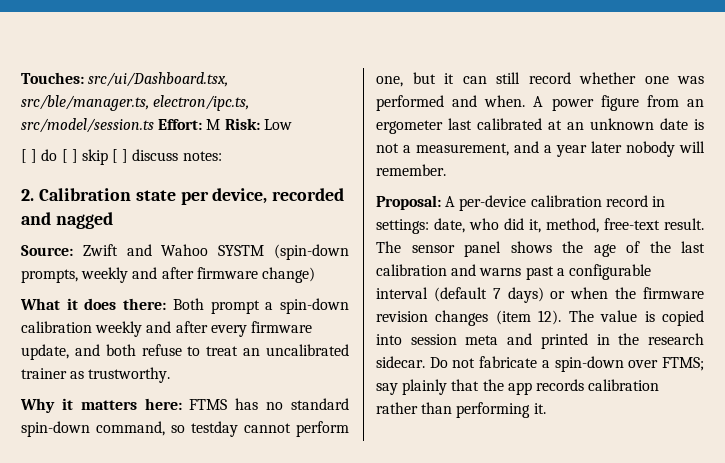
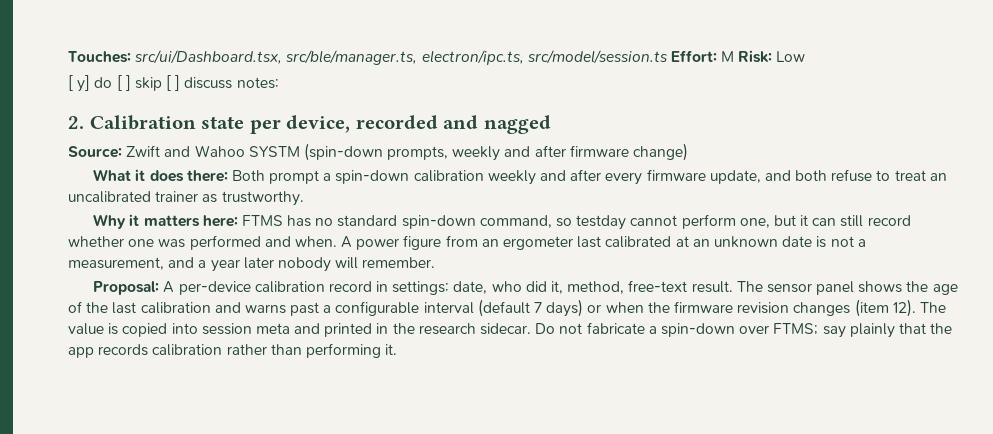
[31,149,38,163] ] -> [77,75,91,92] y]

